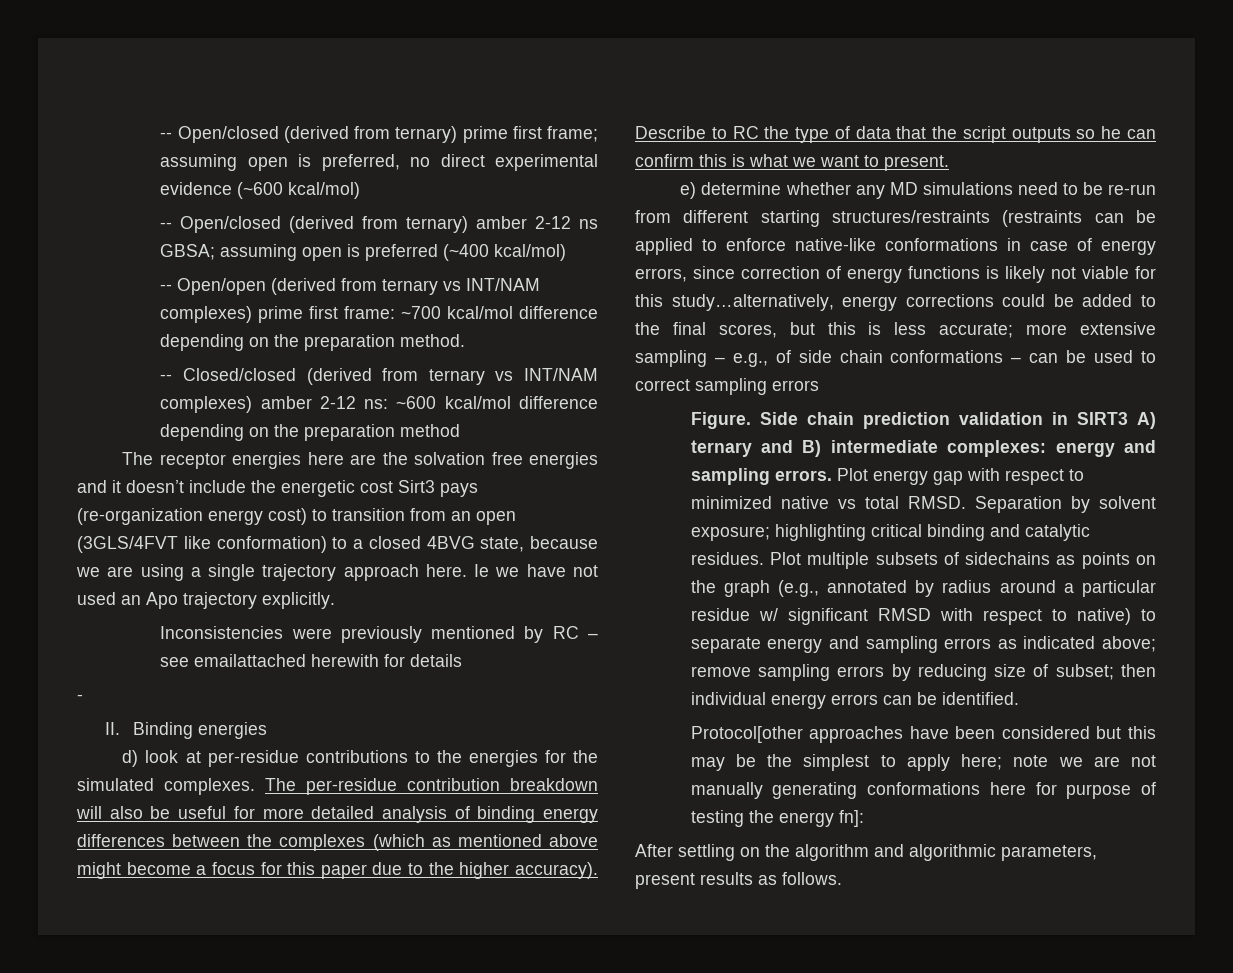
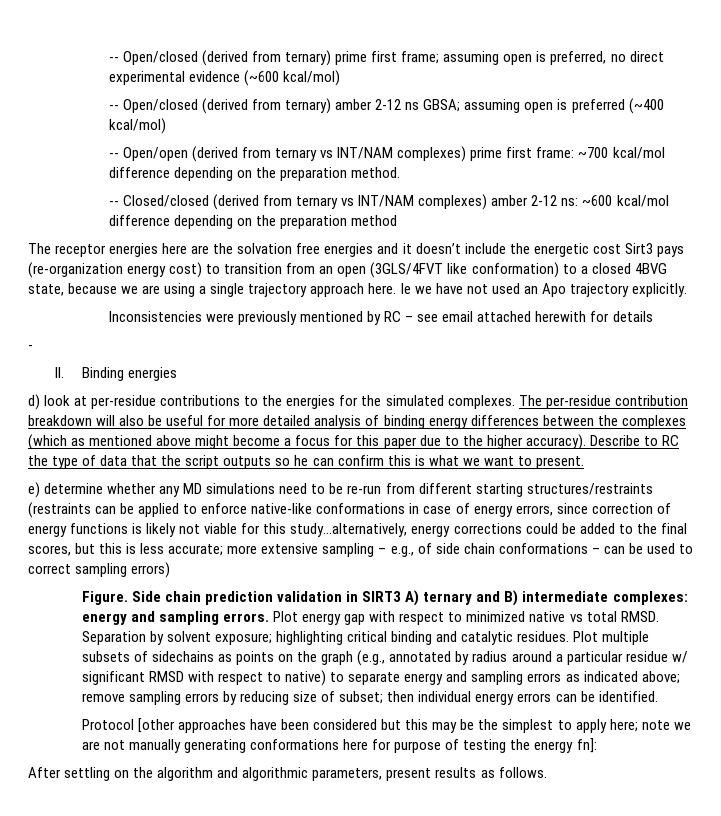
[194,654,307,667] emailattached -> [442,311,532,322] email attached
[772,380,819,391] errors -> [131,562,171,578] errors)
[690,726,803,743] Protocol[other -> [81,718,175,733] Protocol [other

